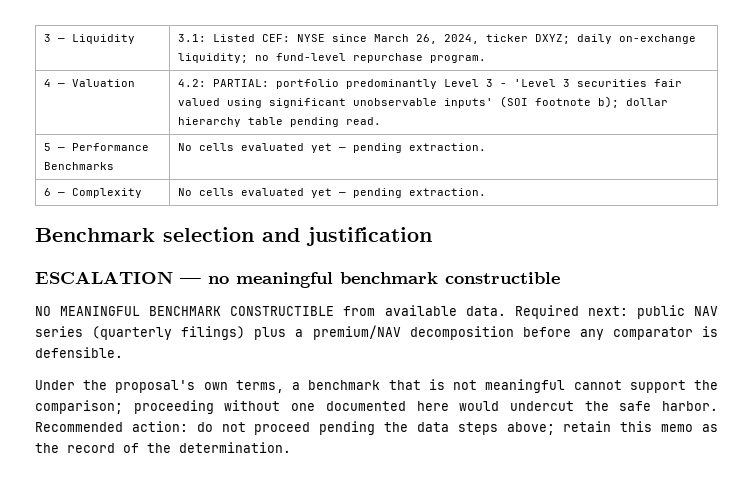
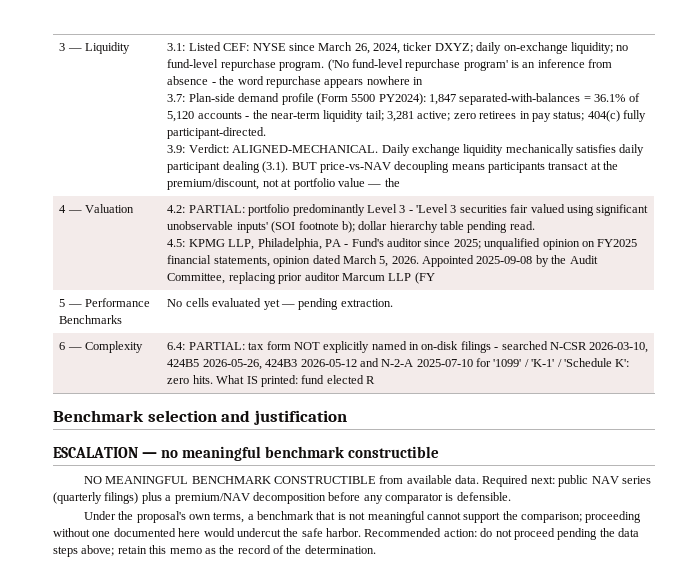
(487, 59) none -> [327,59,613,71] [167,76,424,88] [167,93,640,105] [167,110,647,122] [167,127,267,139] [167,144,645,156] [167,161,619,173] [167,178,400,190] ('No fund-level repurchase program' is an inference from absence - the word repurchase appears nowhere in // 3.7: Plan-side demand profile (Form 5500 PY2024): 1,847 separated-with-balances = 36.1% of 5,120 accounts - the near-term liquidity tail; 3,281 active; zero retirees in pay status; 404(c) fully participant-directed. // 3.9: Verdict: ALIGNED-MECHANICAL. Daily exchange liquidity mechanically satisfies daily participant dealing (3.1). BUT price-vs-NAV decoupling means participants transact at the premium/discount, not at portfolio value — the
(382, 121) none -> [167,238,638,250] [167,255,598,267] [167,272,435,284] // 4.5: KPMG LLP, Philadelphia, PA - Fund's auditor since 2025; unqualified opinion on FY2025 financial statements, opinion dated March 5, 2026. Appointed 2025-09-08 by the Audit Committee, replacing prior auditor Marcum LLP (FY
[178,188,487,198] No cells evaluated yet — pending extraction. -> [167,341,649,353] [167,358,630,370] [167,375,376,387] 6.4: PARTIAL: tax form NOT explicitly named in on-disk filings - searched N-CSR 2026-03-10, 424B5 2026-05-26, 424B3 2026-05-12 and N-2-A 2025-07-10 for '1099' / 'K-1' / 'Schedule K': zero hits. What IS printed: fund elected R

